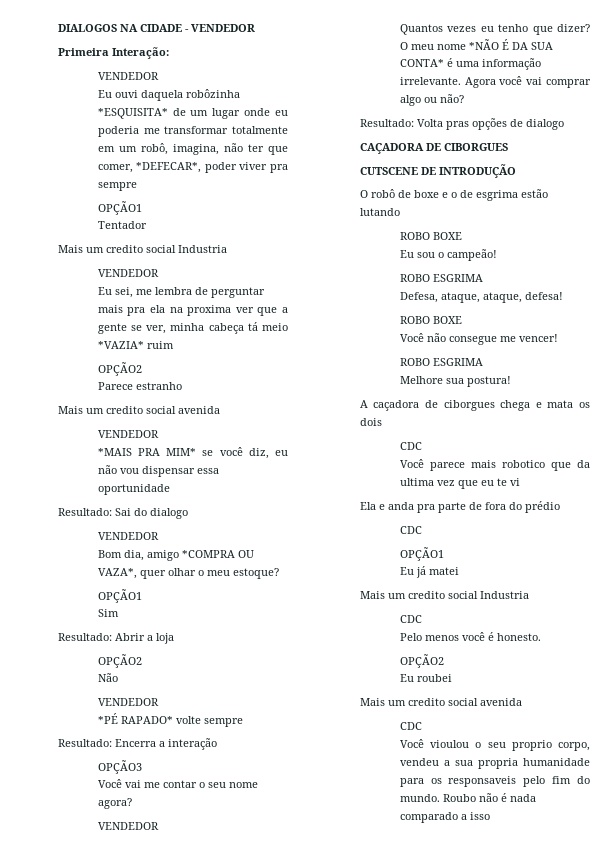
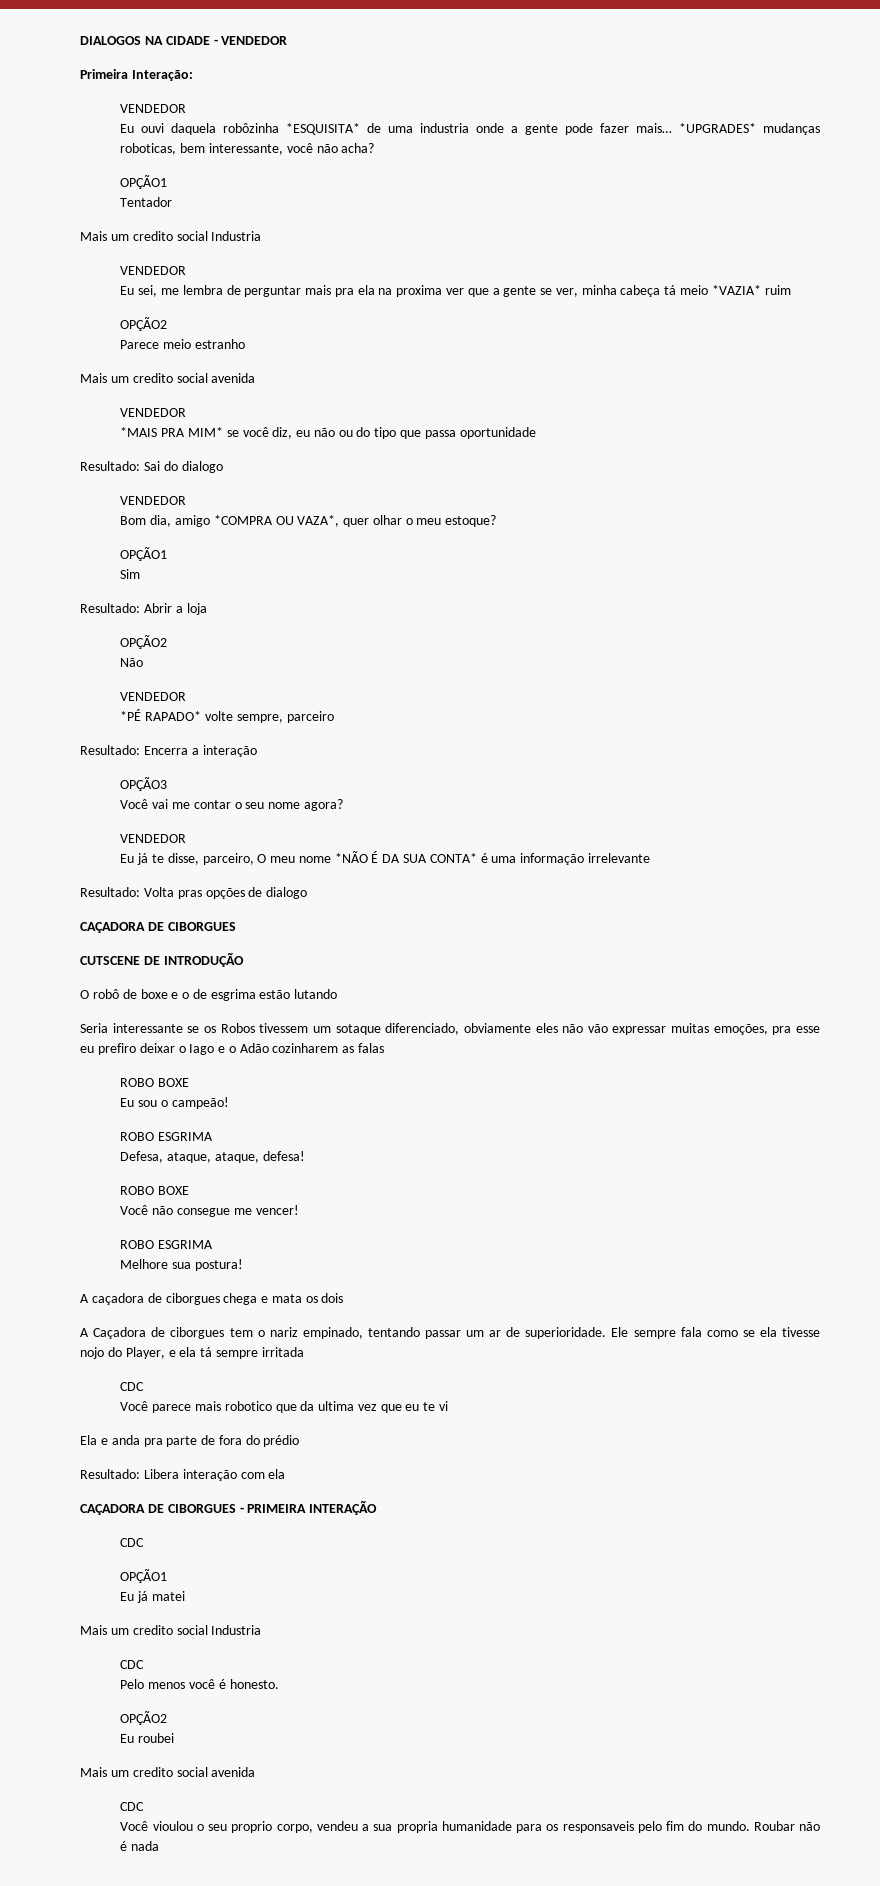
[190,108,288,119] [97,126,288,137] [97,143,288,155] [97,162,288,173] [97,182,137,191] um lugar onde eu poderia me transformar totalmente em um robô, imagina, não ter que comer, *DEFECAR*, poder viver pra sempre -> [388,123,821,135] [120,143,375,155] uma industria onde a gente pode fazer mais… *UPGRADES* mudanças roboticas, bem interessante, você não acha?
(133, 386) none -> [163,339,192,349] meio
[119,466,219,477] vou dispensar essa -> [338,427,456,439] ou do tipo que passa
[203,718,243,727] sempre -> [236,711,334,723] sempre, parceiro
[399,24,590,35] Quantos vezes eu tenho que dizer? -> [120,853,254,865] Eu já te disse, parceiro,
[399,76,591,88] [399,94,464,106] irrelevante. Agora você vai comprar algo ou não? -> [587,853,650,863] irrelevante
(400, 212) none -> [80,1023,820,1035] [80,1043,384,1055] // Seria interessante se os Robos tivessem um sotaque diferenciado, obviamente eles não vão expressar muitas emoções, pra esse eu prefiro deixar o Iago e o Adão cozinharem as falas
(382, 422) none -> [80,1327,820,1339] [80,1347,304,1359] // A Caçadora de ciborgues tem o nariz empinado, tentando passar um ar de superioridade. Ele sempre fala como se ela tivesse nojo do Player, e ela tá sempre irritada
(560, 507) none -> [80,1469,286,1481] [80,1500,378,1515] // Resultado: Libera interação com ela // CAÇADORA DE CIBORGUES - PRIMEIRA INTERAÇÃO
[442,794,476,802] Roubo -> [753,1821,795,1831] Roubar
[399,812,490,823] comparado a isso -> (160, 1846) none

